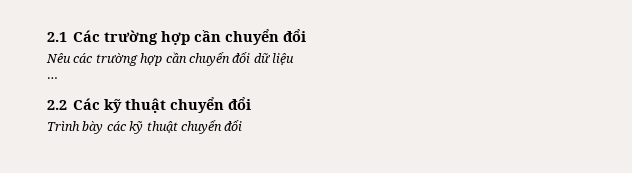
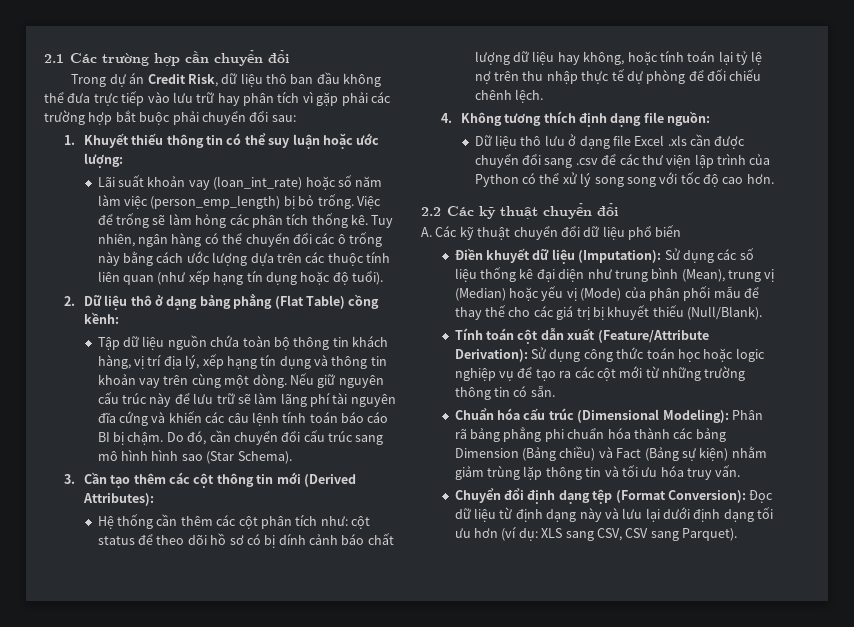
[46,52,294,66] [47,77,58,79] Nêu các trường hợp cần chuyển đổi dữ liệu // … -> [71,72,382,87] [44,91,391,106] [44,110,296,125] [63,133,380,149] [83,153,123,168] [97,175,383,190] [97,194,381,209] [97,213,394,228] [97,232,383,247] [97,251,391,266] [97,270,384,285] [63,293,380,310] [83,312,119,324] [97,335,389,350] [97,354,387,369] [97,373,384,388] [97,392,396,407] [97,411,389,426] [97,430,384,445] [97,449,292,464] [63,472,356,488] [82,493,154,506] [97,514,371,529] [97,533,394,548] [474,50,763,65] [474,69,762,84] [474,89,544,103] [440,111,711,127] [474,134,746,149] [474,153,771,168] [474,172,774,187] Trong dự án Credit Risk, dữ liệu thô ban đầu không thể đưa trực tiếp vào lưu trữ hay phân tích vì gặp phải các trường hợp bắt buộc phải chuyển đổi sau: // 1. Khuyết thiếu thông tin có thể suy luận hoặc ước lượng: // Lãi suất khoản vay (loan_int_rate) hoặc số năm làm việc (person_emp_length) bị bỏ trống. Việc để trống sẽ làm hỏng các phân tích thống kê. Tuy nhiên, ngân hàng có thể chuyển đổi các ô trống này bằng cách ước lượng dựa trên các thuộc tính liên quan (như xếp hạng tín dụng hoặc độ tuổi). // 2. Dữ liệu thô ở dạng bảng phẳng (Flat Table) cồng kềnh: // Tập dữ liệu nguồn chứa toàn bộ thông tin khách hàng, vị trí địa lý, xếp hạng tín dụng và thông tin khoản vay trên cùng một dòng. Nếu giữ nguyên cấu trúc này để lưu trữ sẽ làm lãng phí tài nguyên đĩa cứng và khiến các câu lệnh tính toán báo cáo BI bị chậm. Do đó, cần chuyển đổi cấu trúc sang mô hình hình sao (Star Schema). // 3. Cần tạo thêm các cột thông tin mới (Derived Attributes): // Hệ thống cần thêm các cột phân tích như: cột status để theo dõi hồ sơ có bị dính cảnh báo chất lượng dữ liệu hay không, hoặc tính toán lại tỷ lệ nợ trên thu nhập thực tế dự phòng để đối chiếu chênh lệch. // 4. Không tương thích định dạng file nguồn: // Dữ liệu thô lưu ở dạng file Excel .xls cần được chuyển đổi sang .csv để các thư viện lập trình của Python có thể xử lý song song với tốc độ cao hơn.
[47,120,243,134] Trình bày các kỹ thuật chuyển đổi -> [421,225,682,240] [454,248,754,264] [454,267,775,282] [454,286,760,301] [454,305,763,320] [454,328,709,344] [454,347,765,362] [454,366,746,381] [454,385,555,400] [454,408,763,423] [454,427,726,442] [454,446,767,461] [454,465,741,480] [454,488,774,504] [454,507,774,522] [454,526,738,541] A. Các kỹ thuật chuyển đổi dữ liệu phổ biến // Điền khuyết dữ liệu (Imputation): Sử dụng các số liệu thống kê đại diện như trung bình (Mean), trung vị (Median) hoặc yếu vị (Mode) của phân phối mẫu để thay thế cho các giá trị bị khuyết thiếu (Null/Blank). // Tính toán cột dẫn xuất (Feature/Attribute Derivation): Sử dụng công thức toán học hoặc logic nghiệp vụ để tạo ra các cột mới từ những trường thông tin có sẵn. // Chuẩn hóa cấu trúc (Dimensional Modeling): Phân rã bảng phẳng phi chuẩn hóa thành các bảng Dimension (Bảng chiều) và Fact (Bảng sự kiện) nhằm giảm trùng lặp thông tin và tối ưu hóa truy vấn. // Chuyển đổi định dạng tệp (Format Conversion): Đọc dữ liệu từ định dạng này và lưu lại dưới định dạng tối ưu hơn (ví dụ: XLS sang CSV, CSV sang Parquet).

